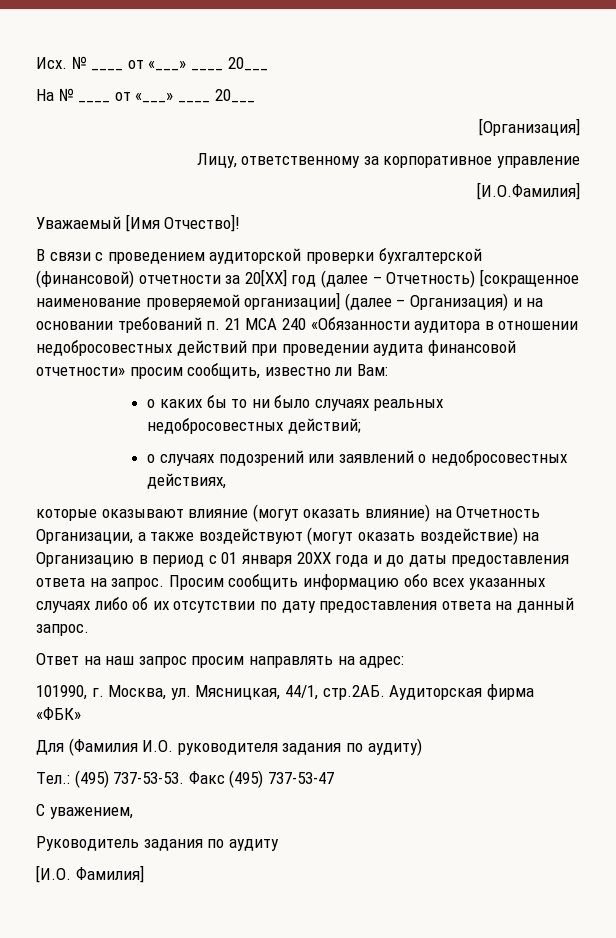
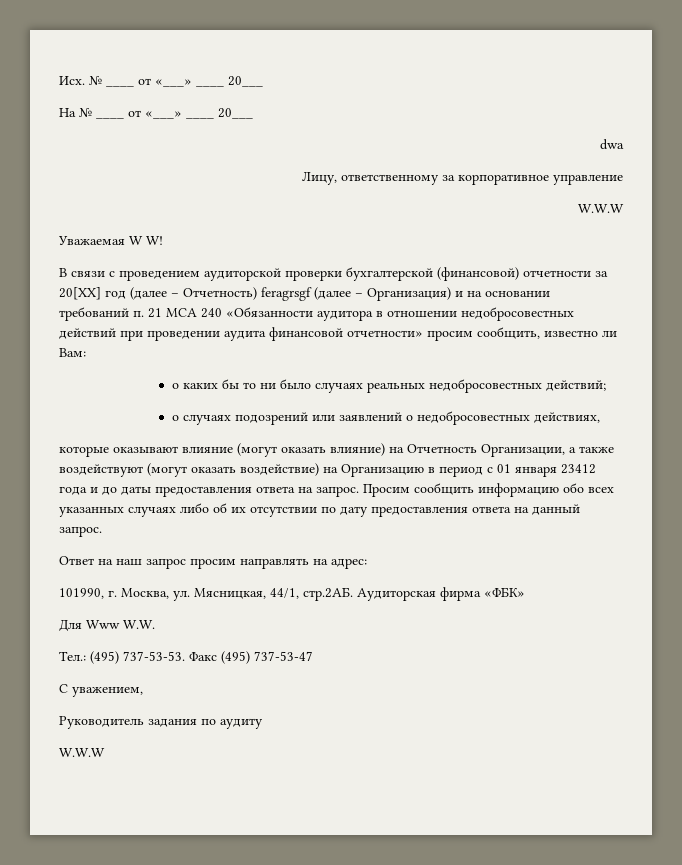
[479,118,580,136] [Организация] -> [600,139,624,150] dwa
[477,182,580,200] [36,214,241,232] [И.О.Фамилия] // Уважаемый [Имя Отчество]! -> [578,204,624,213] [58,236,163,245] W.W.W // Уважаемая W W!
[479,269,579,287] [36,292,341,310] [сокращенное наименование проверяемой организации] -> [261,287,312,301] feragrsgf
[296,552,331,564] 20ХХ -> [561,464,596,474] 23412
[68,738,422,756] (Фамилия И.О. руководителя задания по аудиту) -> [86,620,155,629] Www W.W.
[36,865,144,883] [И.О. Фамилия] -> [59,748,105,757] W.W.W

